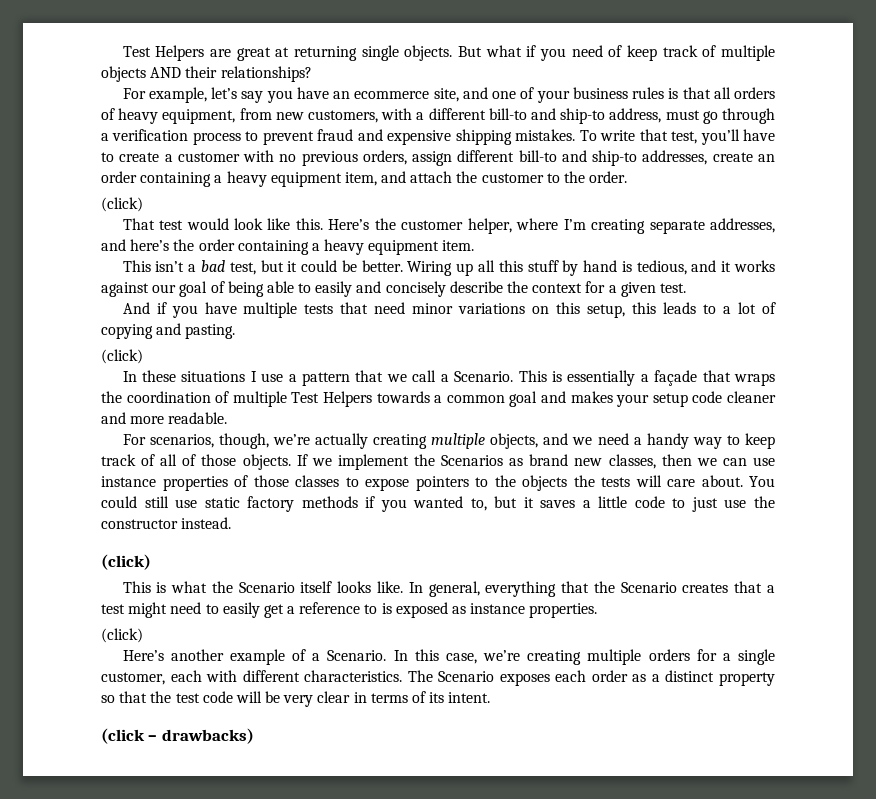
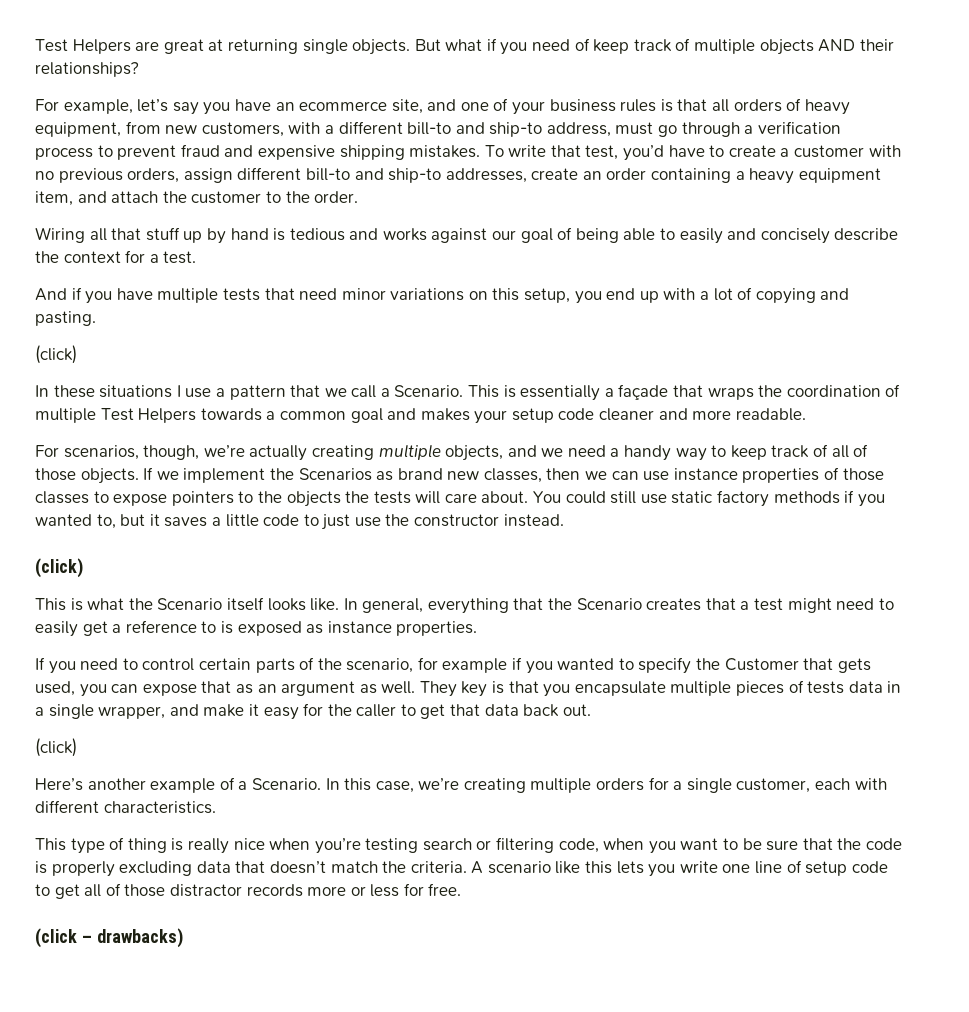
[700,129,740,145] you’ll -> [623,145,665,161] you’d
[101,197,143,212] [122,218,775,234] [101,239,475,255] [122,260,732,276] (click) // That test would look like this. Here’s the customer helper, where I’m creating separate addresses, and here’s the order containing a heavy equipment item. // This isn’t a bad test, but it could be better. Wiring up all this stuff by hand is tedious, and it -> [35,227,379,244] Wiring all that stuff up by hand is tedious and
[620,282,656,297] given -> (159, 258) none
[632,302,717,314] this leads to -> [574,288,696,304] you end up with
(598, 610) none -> [35,657,871,674] [35,680,902,697] [35,703,591,720] // If you need to control certain parts of the scenario, for example if you wanted to specify the Customer that gets used, you can expose that as an argument as well. They key is that you encapsulate multiple pieces of tests data in a single wrapper, and make it easy for the caller to get that data back out.
[407,670,776,686] [101,691,491,707] The Scenario exposes each order as a distinct property so that the test code will be very clear in terms of its intent. -> [35,837,902,854] [35,860,888,877] [35,883,462,899] // This type of thing is really nice when you’re testing search or filtering code, when you want to be sure that the code is properly excluding data that doesn’t match the criteria. A scenario like this lets you write one line of setup code to get all of those distractor records more or less for free.

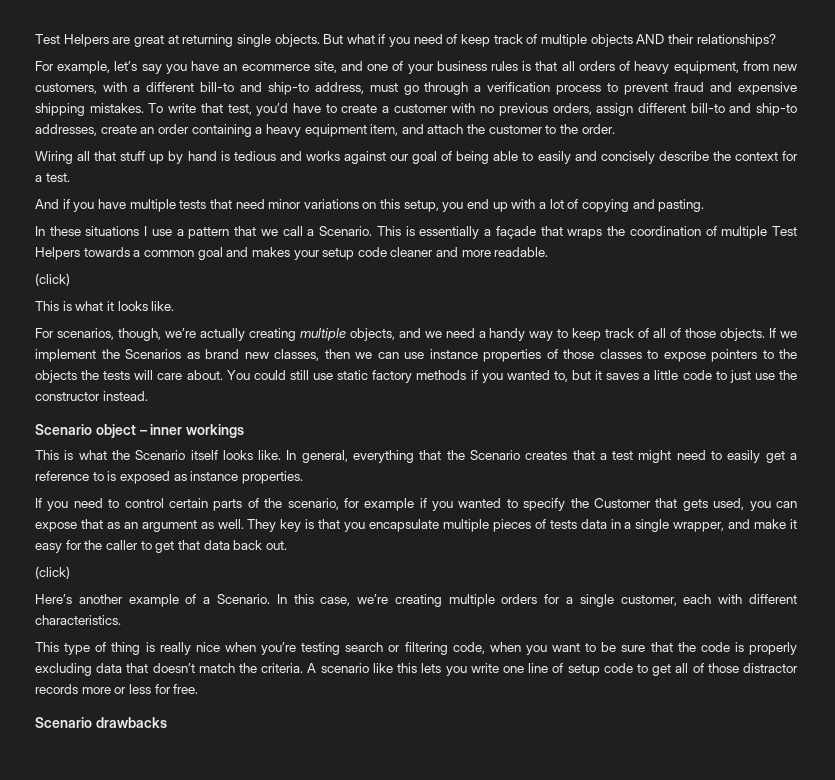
[35,345,77,364] // (click) -> (705, 205) none
(806, 414) none -> [35,273,70,286] [35,301,175,311] // (click) // This is what it looks like.
[35,558,83,578] (click) -> [35,424,245,438] Scenario object – inner workings
[35,928,183,948] (click – drawbacks) -> [35,717,167,728] Scenario drawbacks

